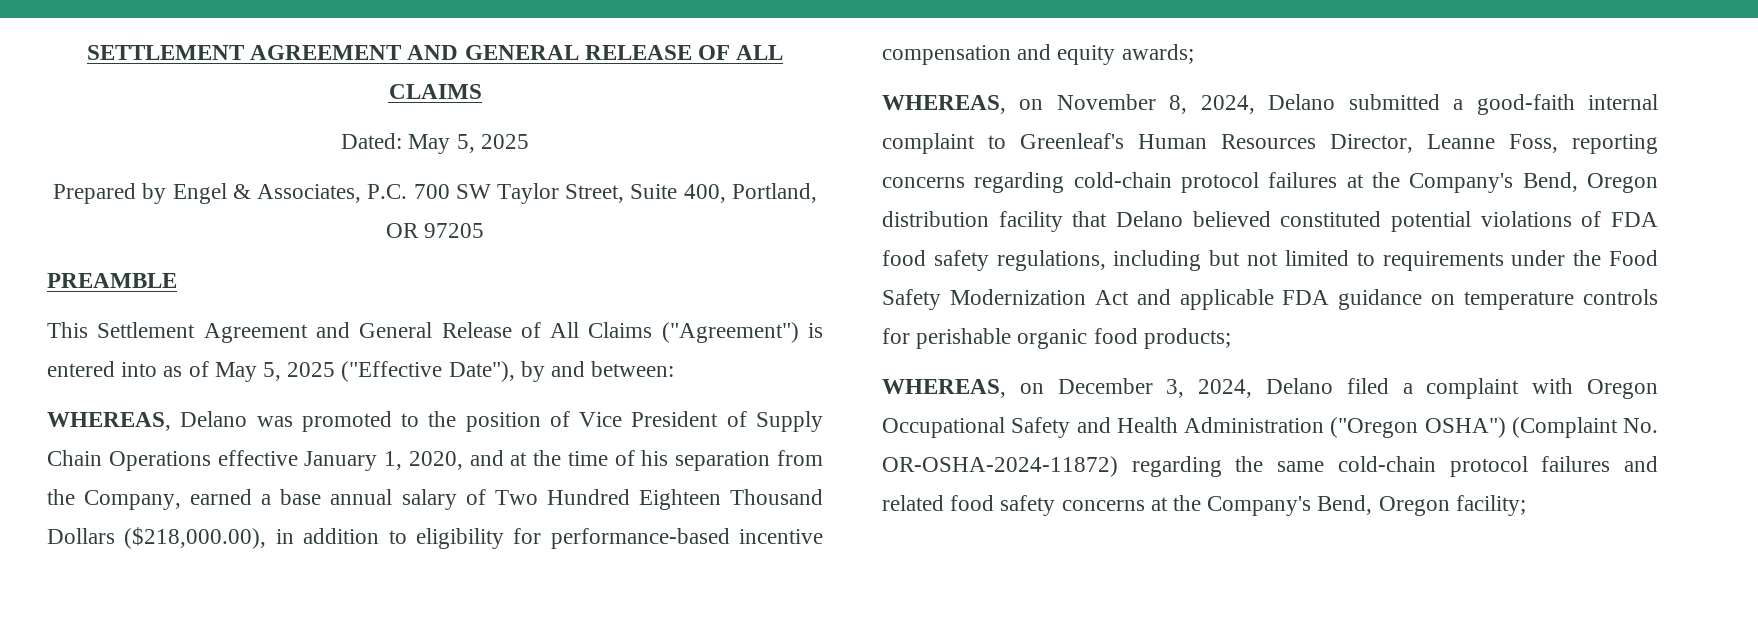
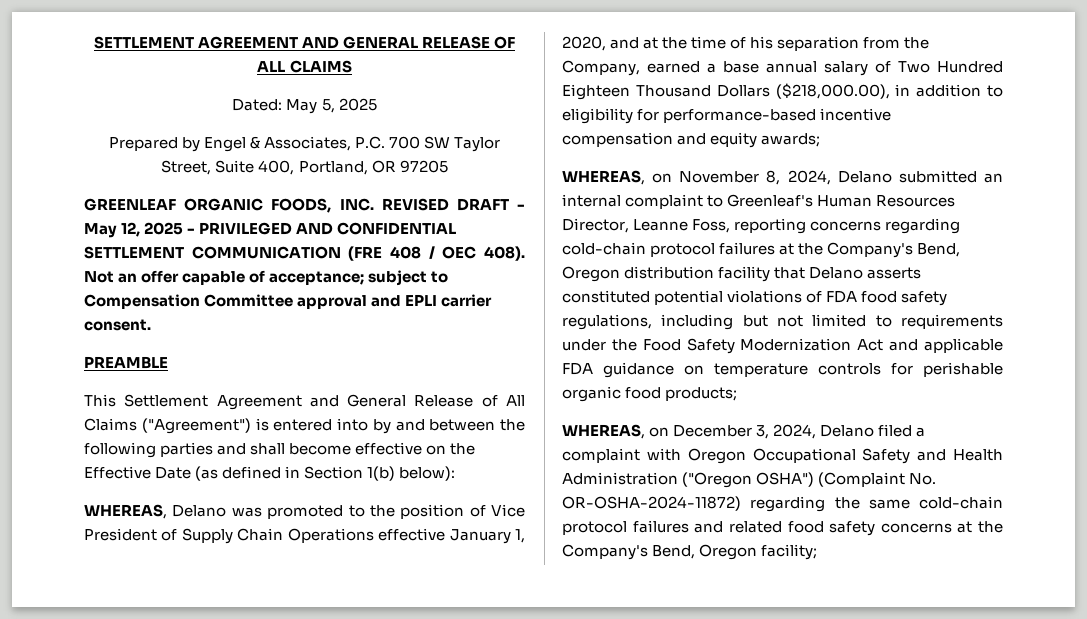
(485, 230) none -> [84,198,525,213] [84,222,457,238] [84,246,526,261] [84,270,449,286] [84,294,493,309] [84,319,151,331] // GREENLEAF ORGANIC FOODS, INC. REVISED DRAFT - May 12, 2025 - PRIVILEGED AND CONFIDENTIAL SETTLEMENT COMMUNICATION (FRE 408 / OEC 408). Not an offer capable of acceptance; subject to Compensation Committee approval and EPLI carrier consent.
[163,361,675,382] as of May 5, 2025 ("Effective Date"), by and between: -> [372,419,525,434] [84,442,476,458] [84,466,456,481] by and between the following parties and shall become effective on the Effective Date (as defined in Section 1(b) below):
[1453,94,1575,115] a good-faith -> [984,173,1003,183] an
[1192,211,1271,227] believed -> [867,267,922,279] asserts

